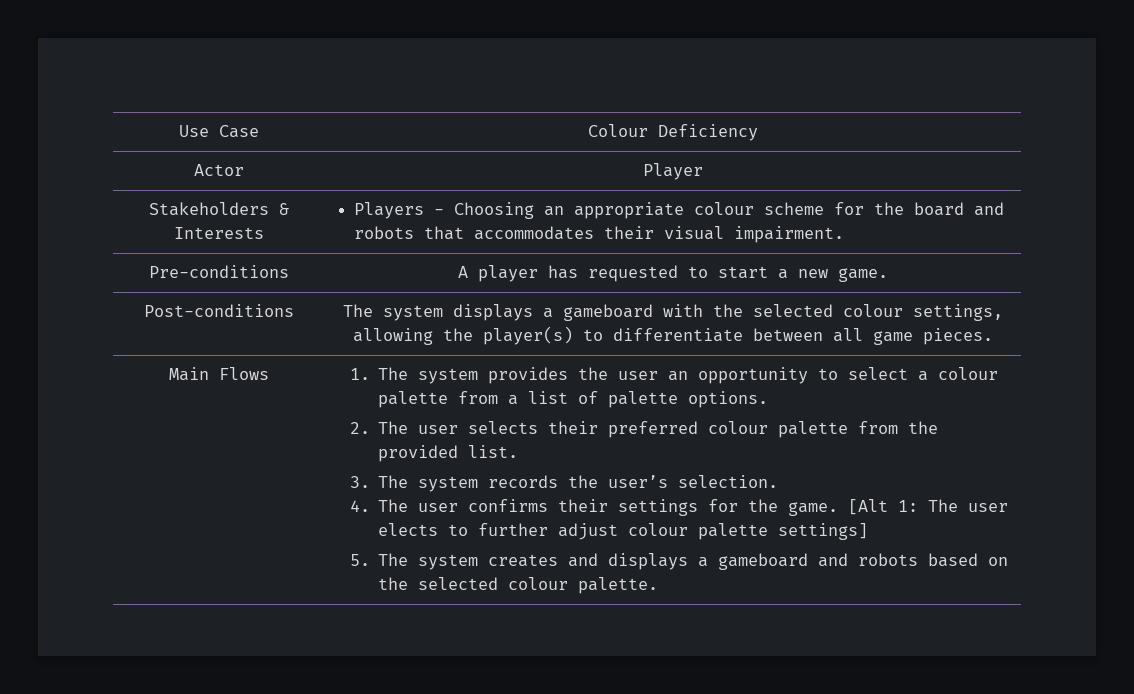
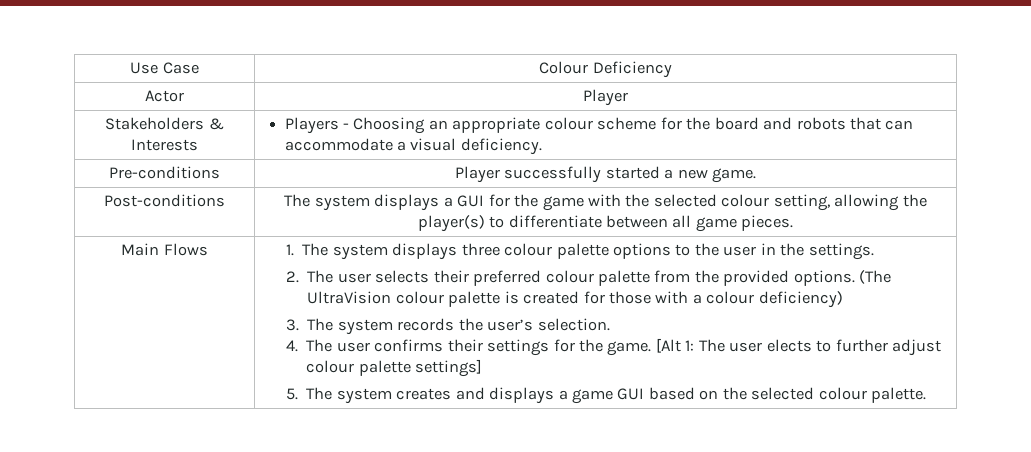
[473,226,844,243] [149,265,289,278] [457,265,768,282] accommodates their visual impairment. // Pre-conditions | A player has requested to start -> [885,120,914,130] [284,138,542,155] [109,166,220,179] [454,166,660,183] can accommodate a visual deficiency. // Pre-conditions | Player successfully started
[562,304,653,321] gameboard -> [457,194,584,211] GUI for the game
[912,304,1003,321] settings, -> [773,194,830,211] setting,
[488,367,999,384] [378,391,769,408] provides the user an opportunity to select a colour palette from a list of palette options. -> [392,243,874,260] displays three colour palette options to the user in the settings.
[468,445,519,458] list. -> [793,270,892,286] [307,291,843,308] options. (The UltraVision colour palette is created for those with a colour deficiency)
[718,553,919,570] gameboard and robots -> [572,388,645,404] game GUI

